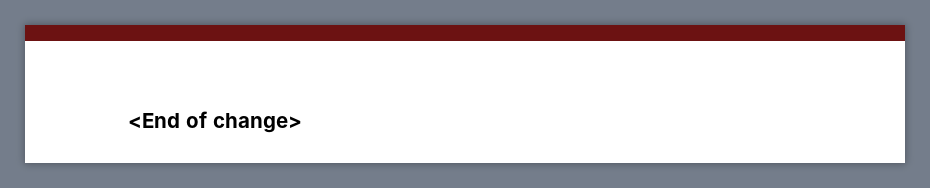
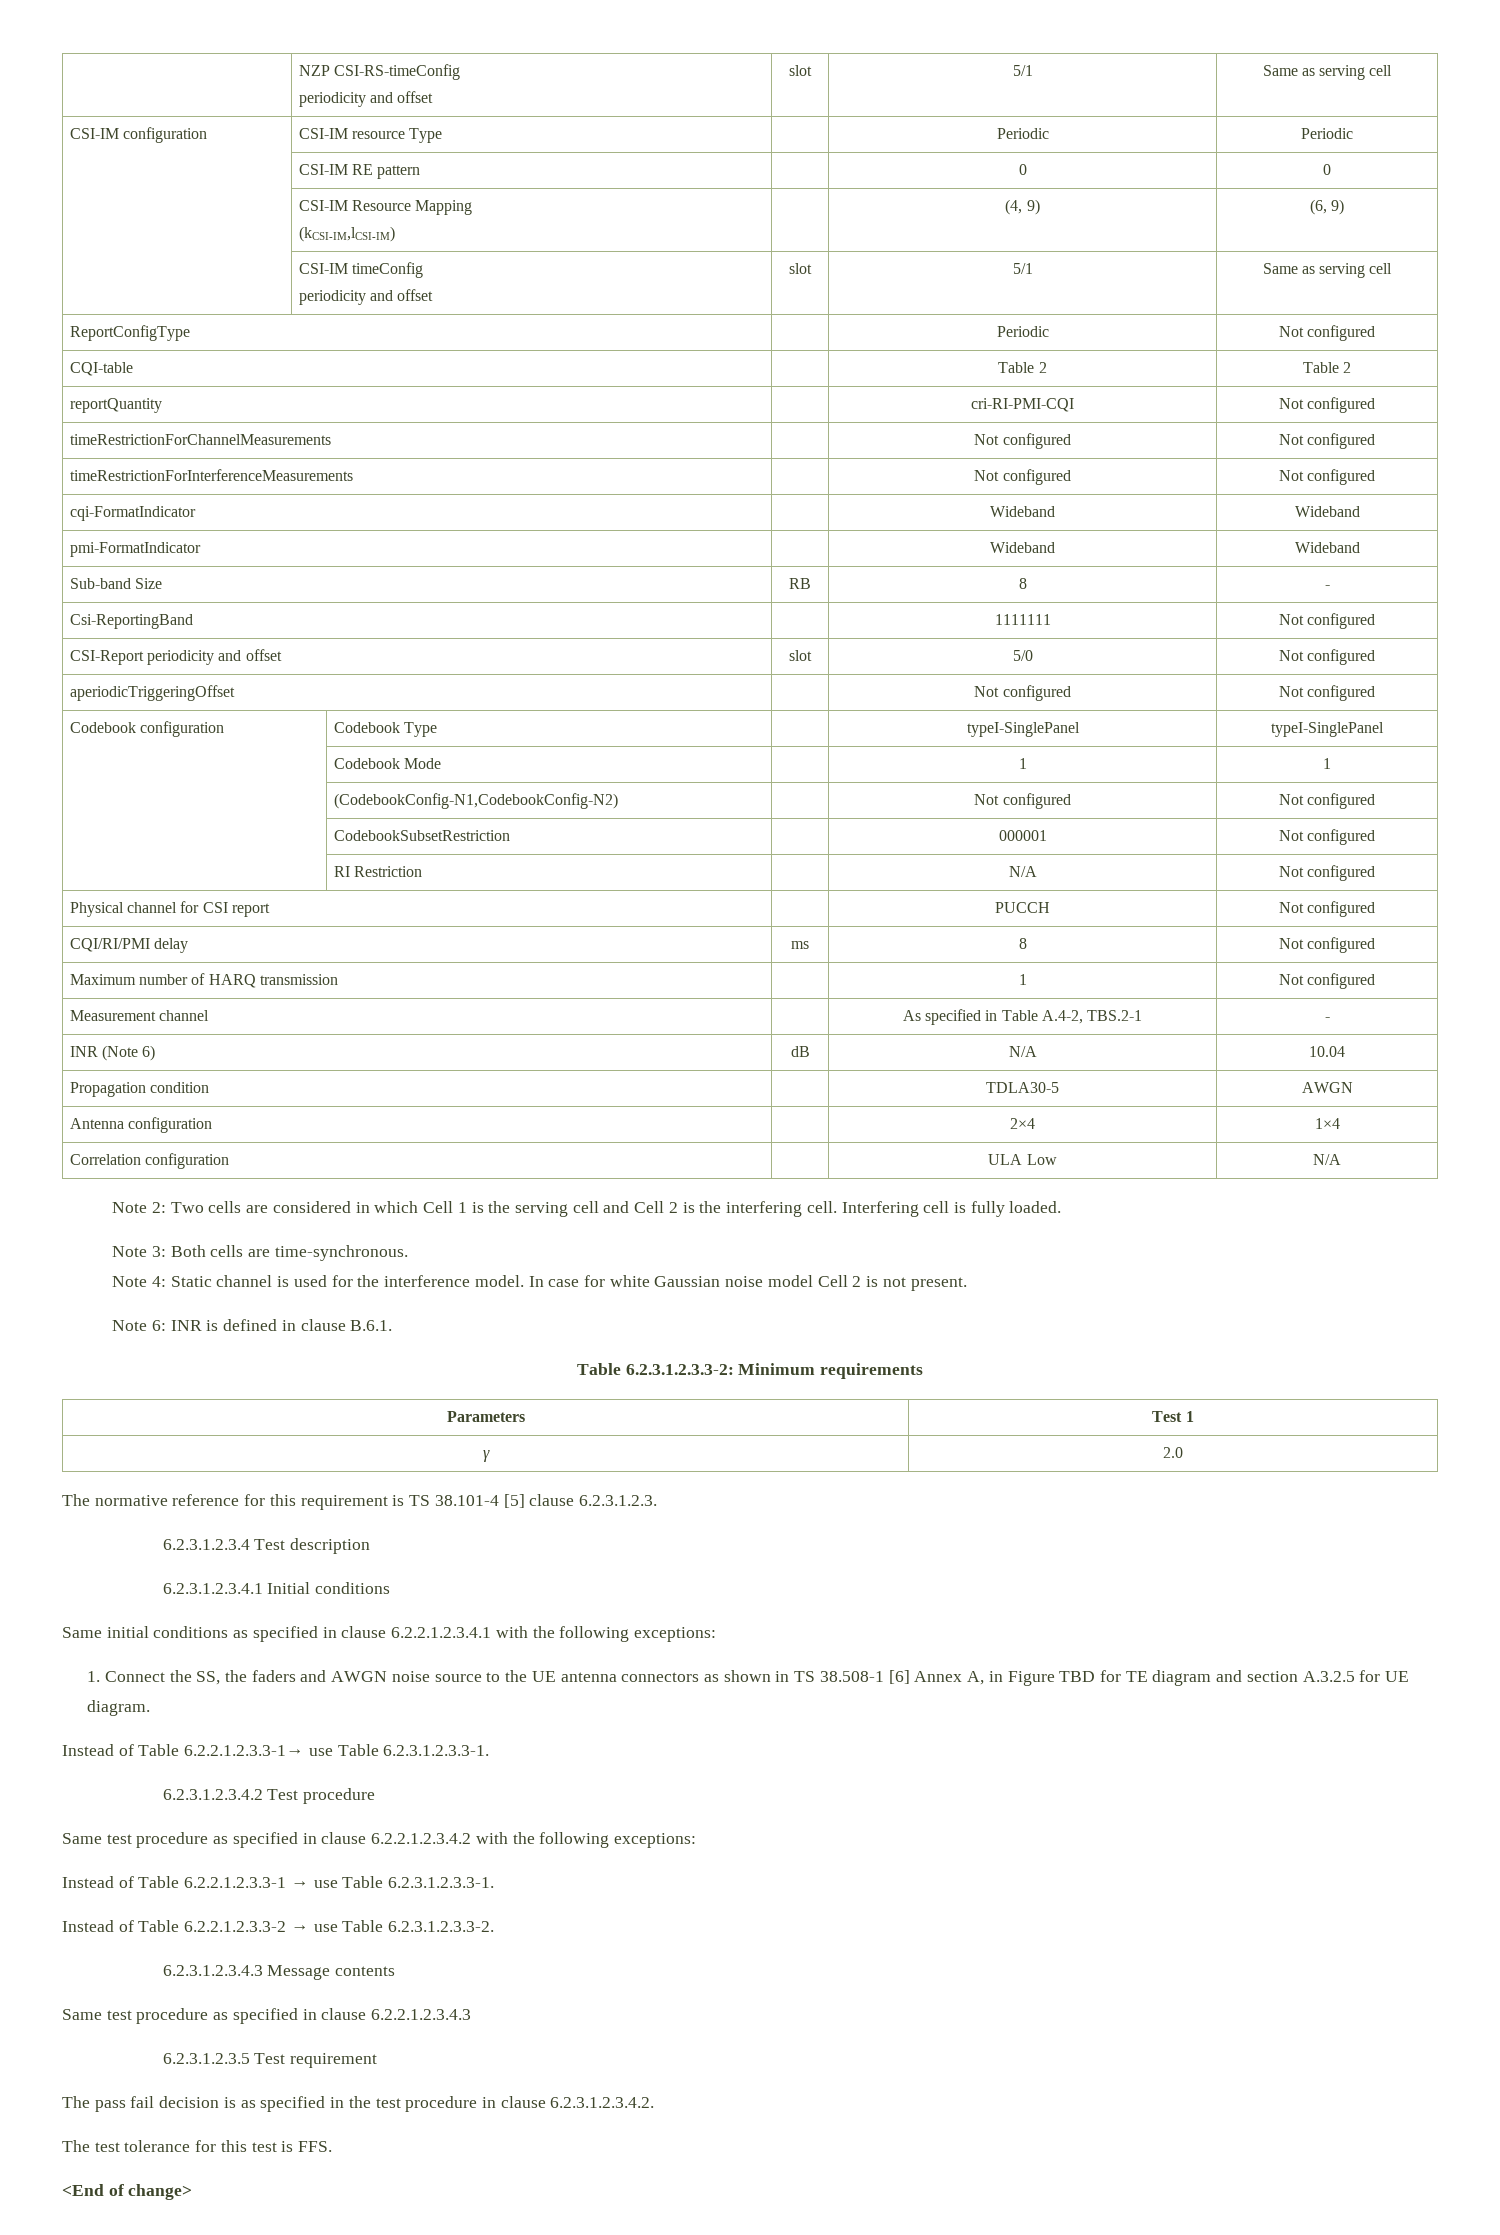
(128, 120) none -> [298,64,460,80] [298,91,434,107] [789,65,812,76] [1012,65,1033,76] [1262,65,1393,80] [69,127,207,143] [298,128,443,143] [996,128,1049,139] [1301,128,1353,139] [298,164,421,179] [1018,164,1027,175] [1323,164,1331,175] [298,200,473,215] [298,226,395,242] [1005,199,1040,215] [1309,199,1345,215] [298,262,423,278] [298,289,434,305] [789,263,812,274] [1012,263,1033,274] [1262,263,1393,278] [69,325,190,341] [996,326,1049,337] [1278,325,1376,341] [69,362,133,376] [998,362,1047,373] [1302,362,1352,373] [69,398,162,413] [971,398,1074,412] [1278,397,1376,413] [69,434,331,445] [974,433,1071,449] [1278,433,1376,449] [69,469,353,481] [974,469,1071,485] [1278,469,1376,485] [69,506,196,521] [990,506,1055,517] [1294,506,1360,517] [69,542,201,557] [990,542,1055,553] [1294,542,1360,553] [69,578,162,589] [789,578,811,589] [1018,578,1027,589] [1324,585,1330,589] [69,614,193,629] [994,614,1051,625] [1278,613,1376,629] [69,649,282,665] [789,650,812,661] [1012,650,1033,661] [1278,649,1376,665] [69,685,235,701] [974,685,1071,701] [1278,685,1376,701] [69,721,224,737] [333,722,437,737] [966,722,1080,737] [1271,722,1384,737] [333,758,441,769] [1018,758,1027,769] [1323,758,1331,769] [333,793,618,809] [974,793,1071,809] [1278,793,1376,809] [333,830,510,841] [998,830,1047,841] [1278,829,1376,845] [333,866,422,877] [1008,866,1037,877] [1278,865,1376,881] [69,901,270,917] [995,902,1050,913] [1278,901,1376,917] [69,938,188,953] [791,941,809,949] [1018,938,1027,949] [1278,937,1376,953] [69,973,338,988] [1018,974,1027,985] [1278,973,1376,989] [69,1010,209,1021] [902,1009,1143,1025] [1324,1017,1330,1021] [69,1045,156,1061] [790,1046,810,1057] [1008,1046,1037,1057] [1309,1046,1345,1057] [69,1082,209,1097] [986,1082,1059,1093] [1301,1082,1353,1093] [69,1117,212,1133] [1010,1118,1035,1129] [1314,1118,1340,1129] [69,1153,229,1169] [988,1154,1057,1165] [1313,1154,1341,1165] [112,1201,1062,1217] [112,1245,408,1261] [112,1275,967,1291] [112,1319,393,1331] [576,1363,924,1379] [446,1411,525,1422] [1152,1411,1194,1422] [482,1450,490,1462] [1163,1447,1183,1458] [62,1494,657,1510] [162,1538,371,1554] [162,1582,391,1594] [62,1626,716,1642] [87,1670,1410,1686] [87,1700,151,1716] [62,1744,490,1756] [162,1788,376,1804] [62,1832,696,1848] [62,1876,495,1888] [62,1920,495,1932] [162,1965,396,1980] [62,2008,472,2024] [162,2053,378,2068] [62,2096,655,2112] [62,2140,333,2152] | NZP CSI-RS-timeConfig // periodicity and offset | slot | 5/1 | Same as serving cell // CSI-IM configuration | CSI-IM resource Type | | Periodic | Periodic // | CSI-IM RE pattern | | 0 | 0 // | CSI-IM Resource Mapping // (kCSI-IM,lCSI-IM) | | (4, 9) | (6, 9) // | CSI-IM timeConfig // periodicity and offset | slot | 5/1 | Same as serving cell // ReportConfigType | | Periodic | Not configured // CQI-table | | Table 2 | Table 2 // reportQuantity | | cri-RI-PMI-CQI | Not configured // timeRestrictionForChannelMeasurements | | Not configured | Not configured // timeRestrictionForInterferenceMeasurements | | Not configured | Not configured // cqi-FormatIndicator | | Wideband | Wideband // pmi-FormatIndicator | | Wideband | Wideband // Sub-band Size | RB | 8 | - // Csi-ReportingBand | | 1111111 | Not configured // CSI-Report periodicity and offset | slot | 5/0 | Not configured // aperiodicTriggeringOffset | | Not configured | Not configured // Codebook configuration | Codebook Type | | typeI-SinglePanel | typeI-SinglePanel // | Codebook Mode | | 1 | 1 // | (CodebookConfig-N1,CodebookConfig-N2) | | Not configured | Not configured // | CodebookSubsetRestriction | | 000001 | Not configured // | RI Restriction | | N/A | Not configured // Physical channel for CSI report | | PUCCH | Not configured // CQI/RI/PMI delay | ms | 8 | Not configured // Maximum number of HARQ transmission | | 1 | Not configured // Measurement channel | | As specified in Table A.4-2, TBS.2-1 | - // INR (Note 6) | dB | N/A | 10.04 // Propagation condition | | TDLA30-5 | AWGN // Antenna configuration | | 2×4 | 1×4 // Correlation configuration | | ULA Low | N/A // Note 2: Two cells are considered in which Cell 1 is the serving cell and Cell 2 is the interfering cell. Interfering cell is fully loaded. // Note 3: Both cells are time-synchronous. // Note 4: Static channel is used for the interference model. In case for white Gaussian noise model Cell 2 is not present. // Note 6: INR is defined in clause B.6.1. // Table 6.2.3.1.2.3.3-2: Minimum requirements // Parameters | Test 1 // γ | 2.0 // The normative reference for this requirement is TS 38.101-4 [5] clause 6.2.3.1.2.3. // 6.2.3.1.2.3.4 Test description // 6.2.3.1.2.3.4.1 Initial conditions // Same initial conditions as specified in clause 6.2.2.1.2.3.4.1 with the following exceptions: // 1. Connect the SS, the faders and AWGN noise source to the UE antenna connectors as shown in TS 38.508-1 [6] Annex A, in Figure TBD for TE diagram and section A.3.2.5 for UE diagram. // Instead of Table 6.2.2.1.2.3.3-1→ use Table 6.2.3.1.2.3.3-1. // 6.2.3.1.2.3.4.2 Test procedure // Same test procedure as specified in clause 6.2.2.1.2.3.4.2 with the following exceptions: // Instead of Table 6.2.2.1.2.3.3-1 → use Table 6.2.3.1.2.3.3-1. // Instead of Table 6.2.2.1.2.3.3-2 → use Table 6.2.3.1.2.3.3-2. // 6.2.3.1.2.3.4.3 Message contents // Same test procedure as specified in clause 6.2.2.1.2.3.4.3 // 6.2.3.1.2.3.5 Test requirement // The pass fail decision is as specified in the test procedure in clause 6.2.3.1.2.3.4.2. // The test tolerance for this test is FFS. //

